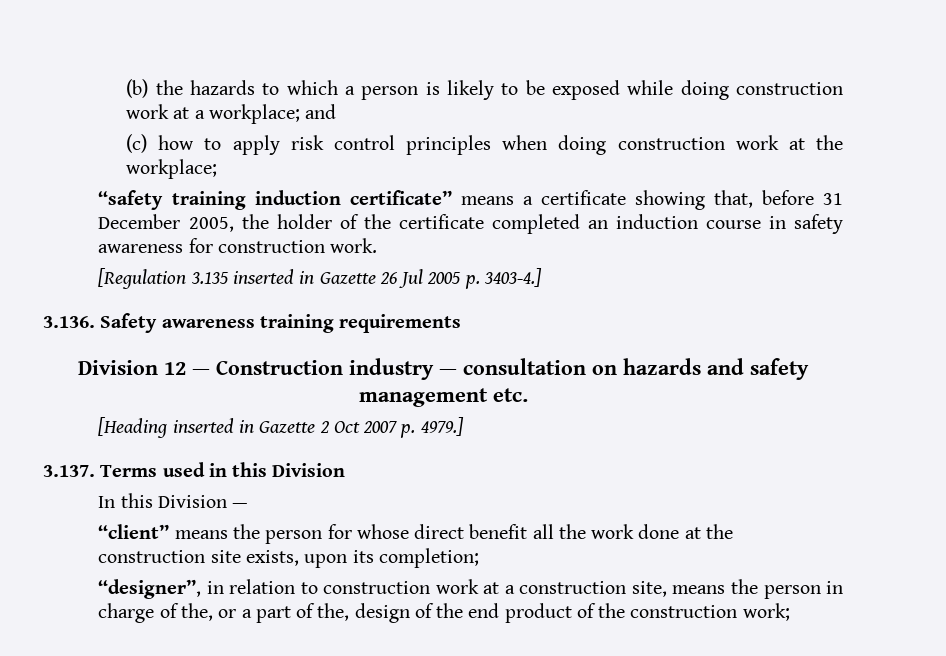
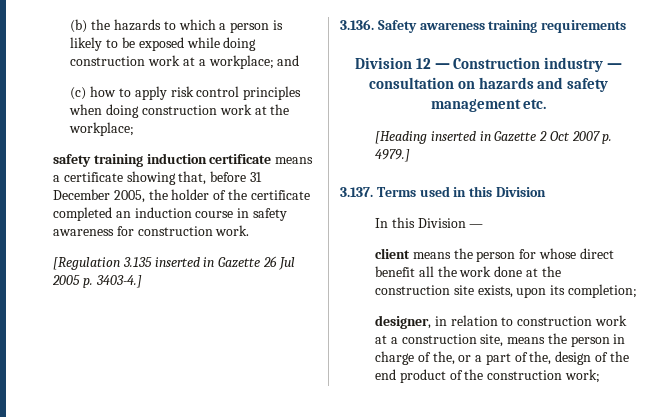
[98,190,164,210] “safety -> [52,154,91,167] safety
[349,190,452,205] certificate” -> [209,154,272,164] certificate
[98,524,170,539] “client” -> [374,248,410,259] client
[98,579,202,599] “designer”, -> [374,315,431,329] designer,

